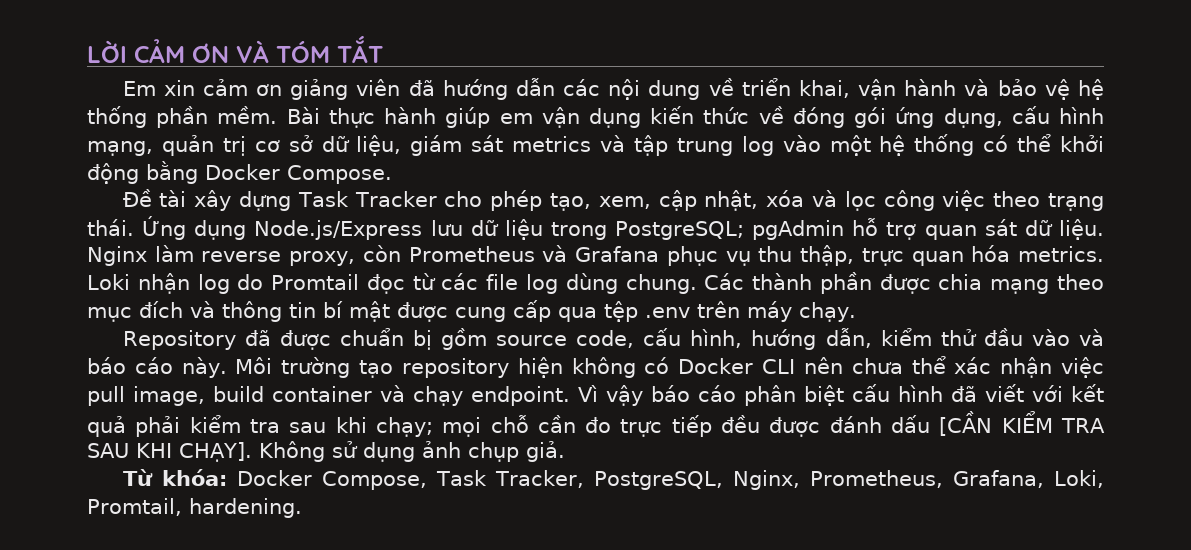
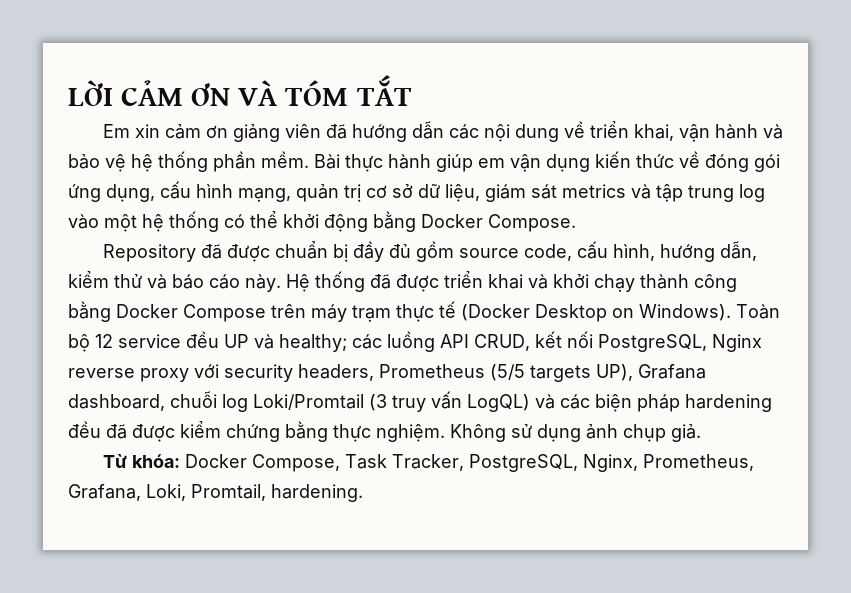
[122,189,1105,211] [87,216,1104,240] [87,245,1104,266] [87,272,1105,294] [87,300,856,322] // Đề tài xây dựng Task Tracker cho phép tạo, xem, cập nhật, xóa và lọc công việc theo trạng thái. Ứng dụng Node.js/Express lưu dữ liệu trong PostgreSQL; pgAdmin hỗ trợ quan sát dữ liệu. Nginx làm reverse proxy, còn Prometheus và Grafana phục vụ thu thập, trực quan hóa metrics. Loki nhận log do Promtail đọc từ các file log dùng chung. Các thành phần được chia mạng theo mục đích và thông tin bí mật được cung cấp qua tệp .env trên máy chạy. -> (576, 223) none
(432, 340) none -> [352,241,411,262] đầy đủ
[983,328,1070,346] đầu vào -> (142, 281) none
[235,356,1104,378] [87,384,1104,406] [87,411,1106,437] [87,442,252,462] Môi trường tạo repository hiện không có Docker CLI nên chưa thể xác nhận việc pull image, build container và chạy endpoint. Vì vậy báo cáo phân biệt cấu hình đã viết với kết quả phải kiểm tra sau khi chạy; mọi chỗ cần đo trực tiếp đều được đánh dấu [CẦN KIỂM TRA SAU KHI CHẠY]. -> [286,271,737,292] [68,301,780,322] [68,331,762,352] [68,364,706,382] [68,391,772,412] [68,421,445,442] Hệ thống đã được triển khai và khởi chạy thành công bằng Docker Compose trên máy trạm thực tế (Docker Desktop on Windows). Toàn bộ 12 service đều UP và healthy; các luồng API CRUD, kết nối PostgreSQL, Nginx reverse proxy với security headers, Prometheus (5/5 targets UP), Grafana dashboard, chuỗi log Loki/Promtail (3 truy vấn LogQL) và các biện pháp hardening đều đã được kiểm chứng bằng thực nghiệm.

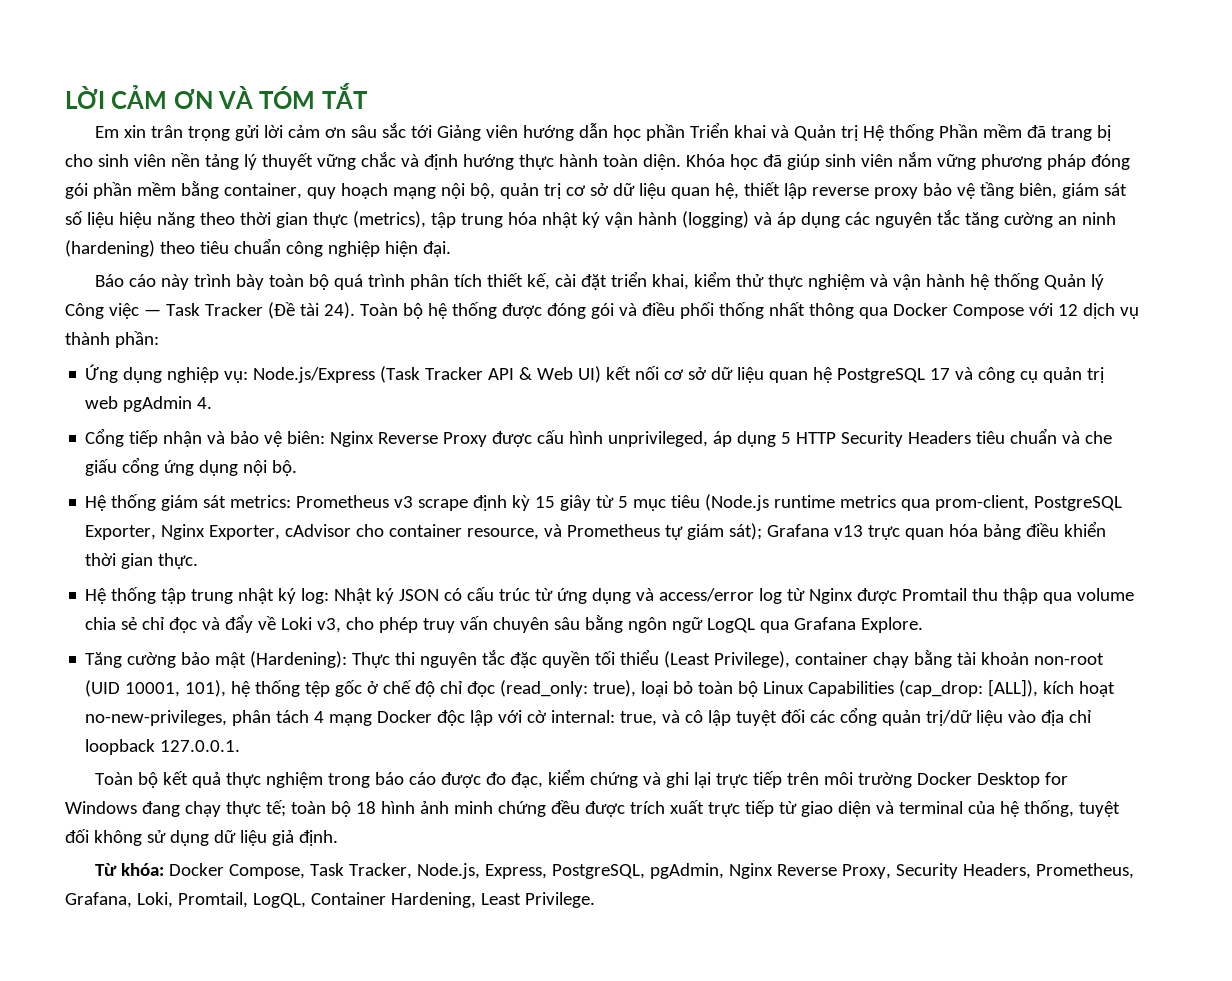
[164,121,783,142] [68,151,780,172] [68,181,291,202] cảm ơn giảng viên đã hướng dẫn các nội dung về triển khai, vận hành và bảo vệ hệ thống phần mềm. Bài thực hành giúp em vận dụng kiến thức về đóng gói ứng dụng, cấu hình mạng, -> [150,122,1111,141] [65,152,1130,170] [65,181,495,199] trân trọng gửi lời cảm ơn sâu sắc tới Giảng viên hướng dẫn học phần Triển khai và Quản trị Hệ thống Phần mềm đã trang bị cho sinh viên nền tảng lý thuyết vững chắc và định hướng thực hành toàn diện. Khóa học đã giúp sinh viên nắm vững phương pháp đóng gói phần mềm bằng container, quy hoạch mạng nội bộ,
[445,184,765,202] [68,211,576,232] [102,241,757,262] [68,271,737,292] [68,301,780,322] [68,331,762,352] [68,364,706,382] [68,391,772,412] [68,421,701,442] liệu, giám sát metrics và tập trung log vào một hệ thống có thể khởi động bằng Docker Compose. // Repository đã được chuẩn bị đầy đủ gồm source code, cấu hình, hướng dẫn, kiểm thử và báo cáo này. Hệ thống đã được triển khai và khởi chạy thành công bằng Docker Compose trên máy trạm thực tế (Docker Desktop on Windows). Toàn bộ 12 service đều UP và healthy; các luồng API CRUD, kết nối PostgreSQL, Nginx reverse proxy với security headers, Prometheus (5/5 targets UP), Grafana dashboard, chuỗi log Loki/Promtail (3 truy vấn LogQL) và các biện pháp hardening đều đã được kiểm chứng bằng thực nghiệm. Không sử dụng ảnh chụp giả. -> [638,182,1127,199] [65,210,1116,228] [65,238,451,257] [95,271,1104,290] [65,302,1139,319] [65,331,159,348] [85,364,1105,383] [85,396,213,412] [85,428,1113,447] [85,457,298,476] [85,494,1123,511] [85,521,1107,540] [85,553,199,569] [85,587,1135,604] [85,614,924,633] [85,649,1105,668] [85,679,1116,697] [85,707,1092,726] [85,739,241,755] [95,769,1068,788] [65,800,1120,817] [65,829,338,846] liệu quan hệ, thiết lập reverse proxy bảo vệ tầng biên, giám sát số liệu hiệu năng theo thời gian thực (metrics), tập trung hóa nhật ký vận hành (logging) và áp dụng các nguyên tắc tăng cường an ninh (hardening) theo tiêu chuẩn công nghiệp hiện đại. // Báo cáo này trình bày toàn bộ quá trình phân tích thiết kế, cài đặt triển khai, kiểm thử thực nghiệm và vận hành hệ thống Quản lý Công việc — Task Tracker (Đề tài 24). Toàn bộ hệ thống được đóng gói và điều phối thống nhất thông qua Docker Compose với 12 dịch vụ thành phần: // Ứng dụng nghiệp vụ: Node.js/Express (Task Tracker API & Web UI) kết nối cơ sở dữ liệu quan hệ PostgreSQL 17 và công cụ quản trị web pgAdmin 4. // Cổng tiếp nhận và bảo vệ biên: Nginx Reverse Proxy được cấu hình unprivileged, áp dụng 5 HTTP Security Headers tiêu chuẩn và che giấu cổng ứng dụng nội bộ. // Hệ thống giám sát metrics: Prometheus v3 scrape định kỳ 15 giây từ 5 mục tiêu (Node.js runtime metrics qua prom-client, PostgreSQL Exporter, Nginx Exporter, cAdvisor cho container resource, và Prometheus tự giám sát); Grafana v13 trực quan hóa bảng điều khiển thời gian thực. // Hệ thống tập trung nhật ký log: Nhật ký JSON có cấu trúc từ ứng dụng và access/error log từ Nginx được Promtail thu thập qua volume chia sẻ chỉ đọc và đẩy về Loki v3, cho phép truy vấn chuyên sâu bằng ngôn ngữ LogQL qua Grafana Explore. // Tăng cường bảo mật (Hardening): Thực thi nguyên tắc đặc quyền tối thiểu (Least Privilege), container chạy bằng tài khoản non-root (UID 10001, 101), hệ thống tệp gốc ở chế độ chỉ đọc (read_only: true), loại bỏ toàn bộ Linux Capabilities (cap_drop: [ALL]), kích hoạt no-new-privileges, phân tách 4 mạng Docker độc lập với cờ internal: true, và cô lập tuyệt đối các cổng quản trị/dữ liệu vào địa chỉ loopback 127.0.0.1. // Toàn bộ kết quả thực nghiệm trong báo cáo được đo đạc, kiểm chứng và ghi lại trực tiếp trên môi trường Docker Desktop for Windows đang chạy thực tế; toàn bộ 18 hình ảnh minh chứng đều được trích xuất trực tiếp từ giao diện và terminal của hệ thống, tuyệt đối không sử dụng dữ liệu giả định.
[468,454,754,472] [68,484,363,502] PostgreSQL, Nginx, Prometheus, Grafana, Loki, Promtail, hardening. -> [416,863,1134,879] [65,892,595,908] Node.js, Express, PostgreSQL, pgAdmin, Nginx Reverse Proxy, Security Headers, Prometheus, Grafana, Loki, Promtail, LogQL, Container Hardening, Least Privilege.

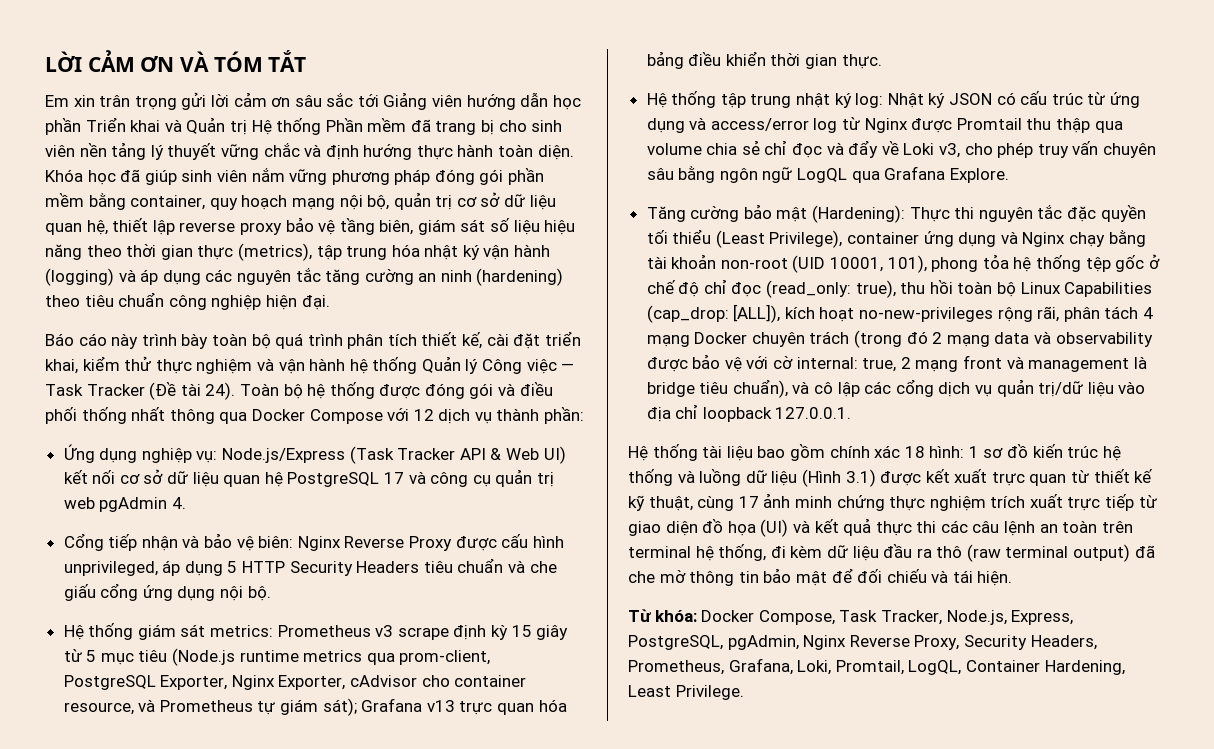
(869, 658) none -> [923,231,1066,247] ứng dụng và Nginx
(227, 688) none -> [931,254,1009,272] phong tỏa
[641,681,694,697] loại bỏ -> [900,280,953,294] thu hồi
[85,710,228,726] no-new-privileges, -> [859,306,1060,322] no-new-privileges rộng rãi,
[437,707,878,726] độc lập với cờ internal: true, và cô lập tuyệt đối các cổng -> [751,330,1153,348] [646,354,1147,372] [646,379,993,398] chuyên trách (trong đó 2 mạng data và observability được bảo vệ với cờ internal: true, 2 mạng front và management là bridge tiêu chuẩn), và cô lập các cổng dịch vụ
[95,769,1068,788] [65,800,415,817] Toàn bộ kết quả thực nghiệm trong báo cáo được đo đạc, kiểm chứng và ghi lại trực tiếp trên môi trường Docker Desktop for Windows đang chạy thực tế; toàn bộ 18 hình -> [628,444,1121,461] [628,469,1154,487] [628,495,759,511] Hệ thống tài liệu bao gồm chính xác 18 hình: 1 sơ đồ kiến trúc hệ thống và luồng dữ liệu (Hình 3.1) được kết xuất trực quan từ thiết kế kỹ thuật, cùng 17
[550,800,625,817] đều được -> [889,496,986,511] thực nghiệm
[875,800,1120,817] [65,829,338,846] và terminal của hệ thống, tuyệt đối không sử dụng dữ liệu giả định. -> [702,518,1133,537] [628,544,1155,562] [628,568,1013,586] đồ họa (UI) và kết quả thực thi các câu lệnh an toàn trên terminal hệ thống, đi kèm dữ liệu đầu ra thô (raw terminal output) đã che mờ thông tin bảo mật để đối chiếu và tái hiện.

